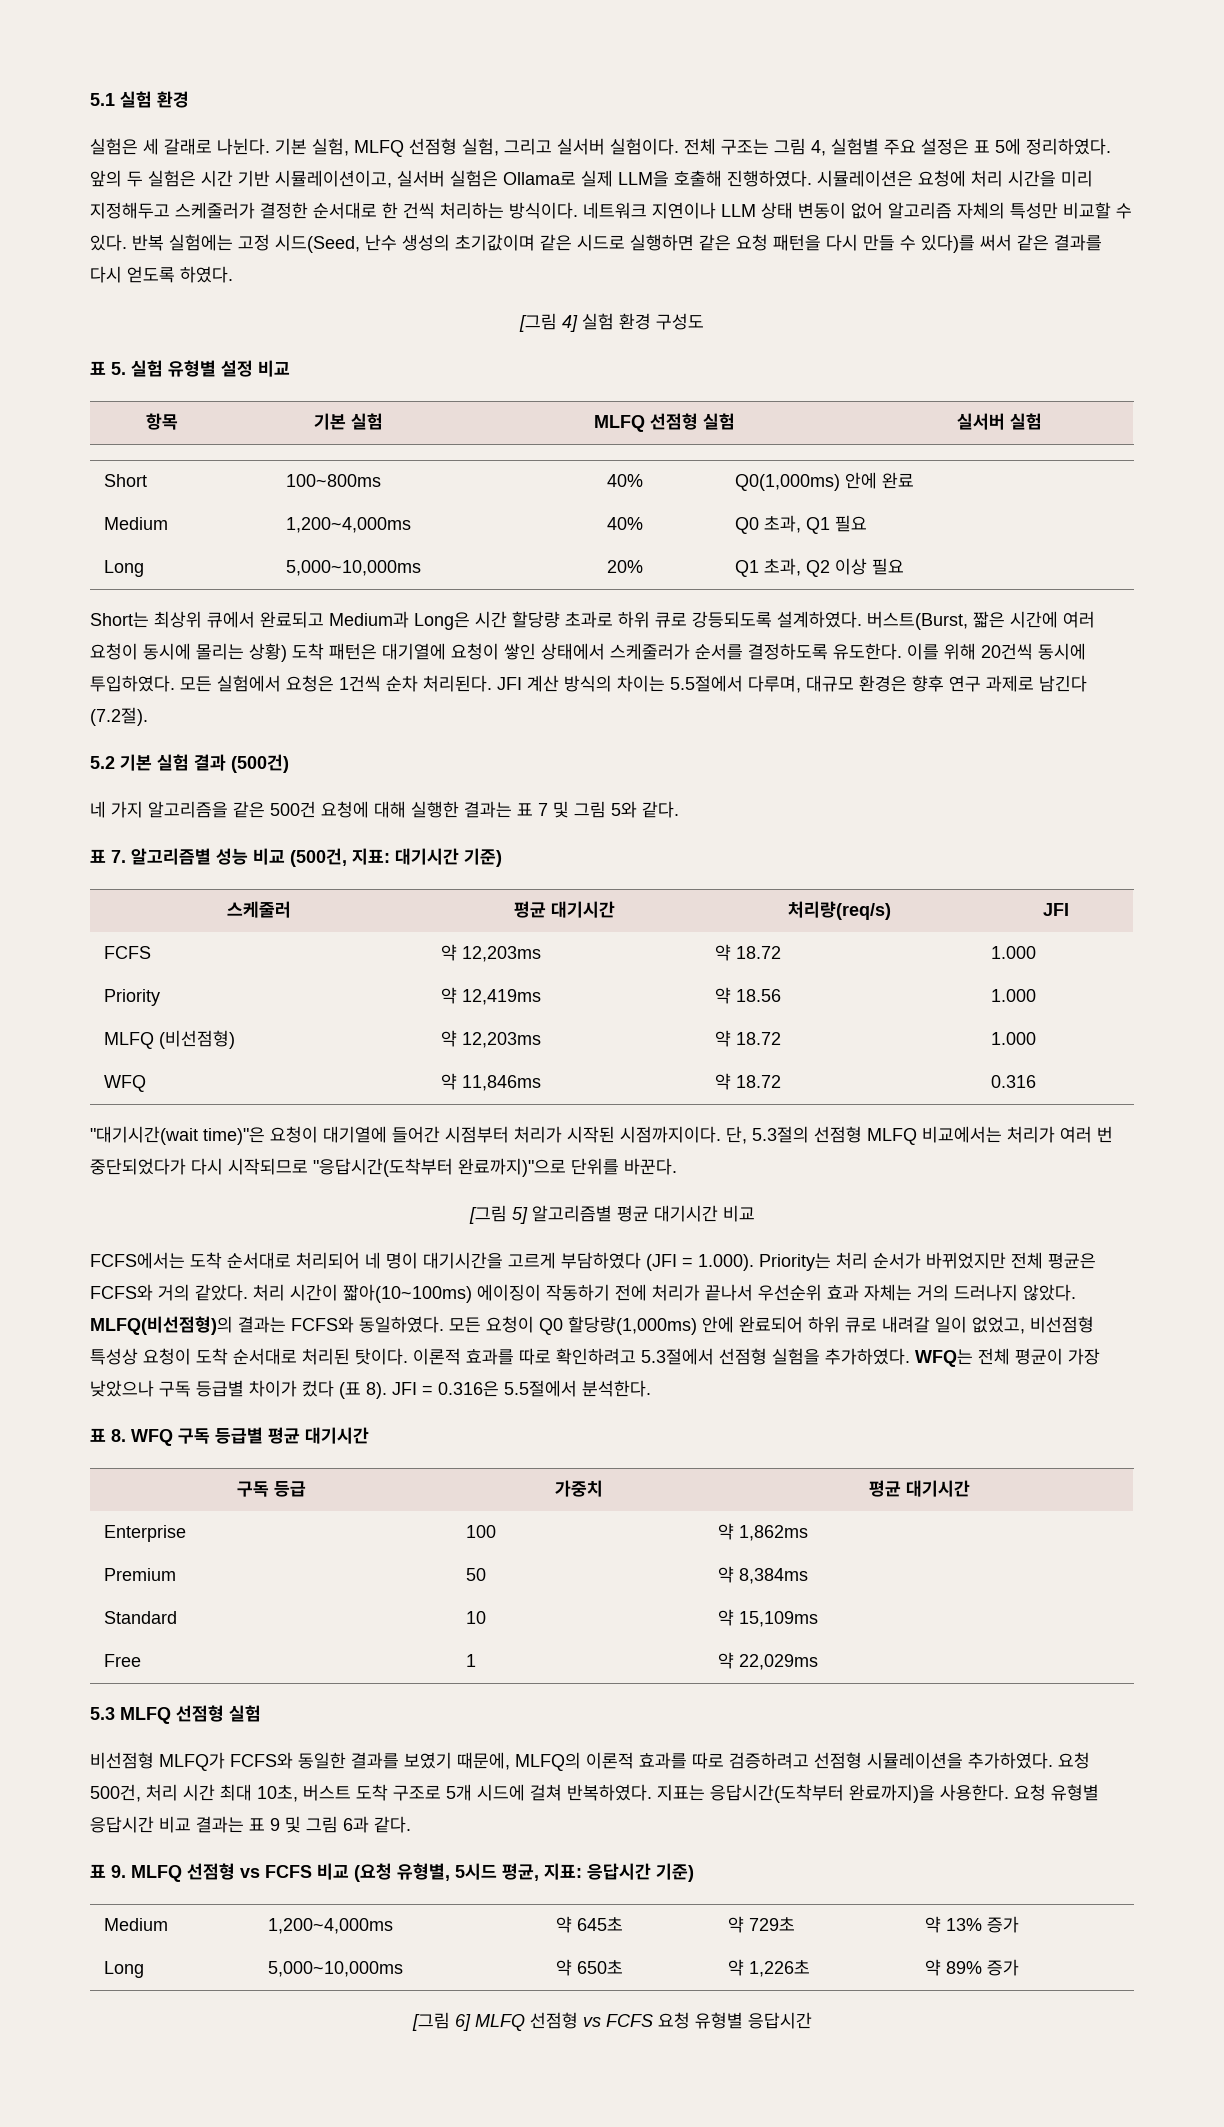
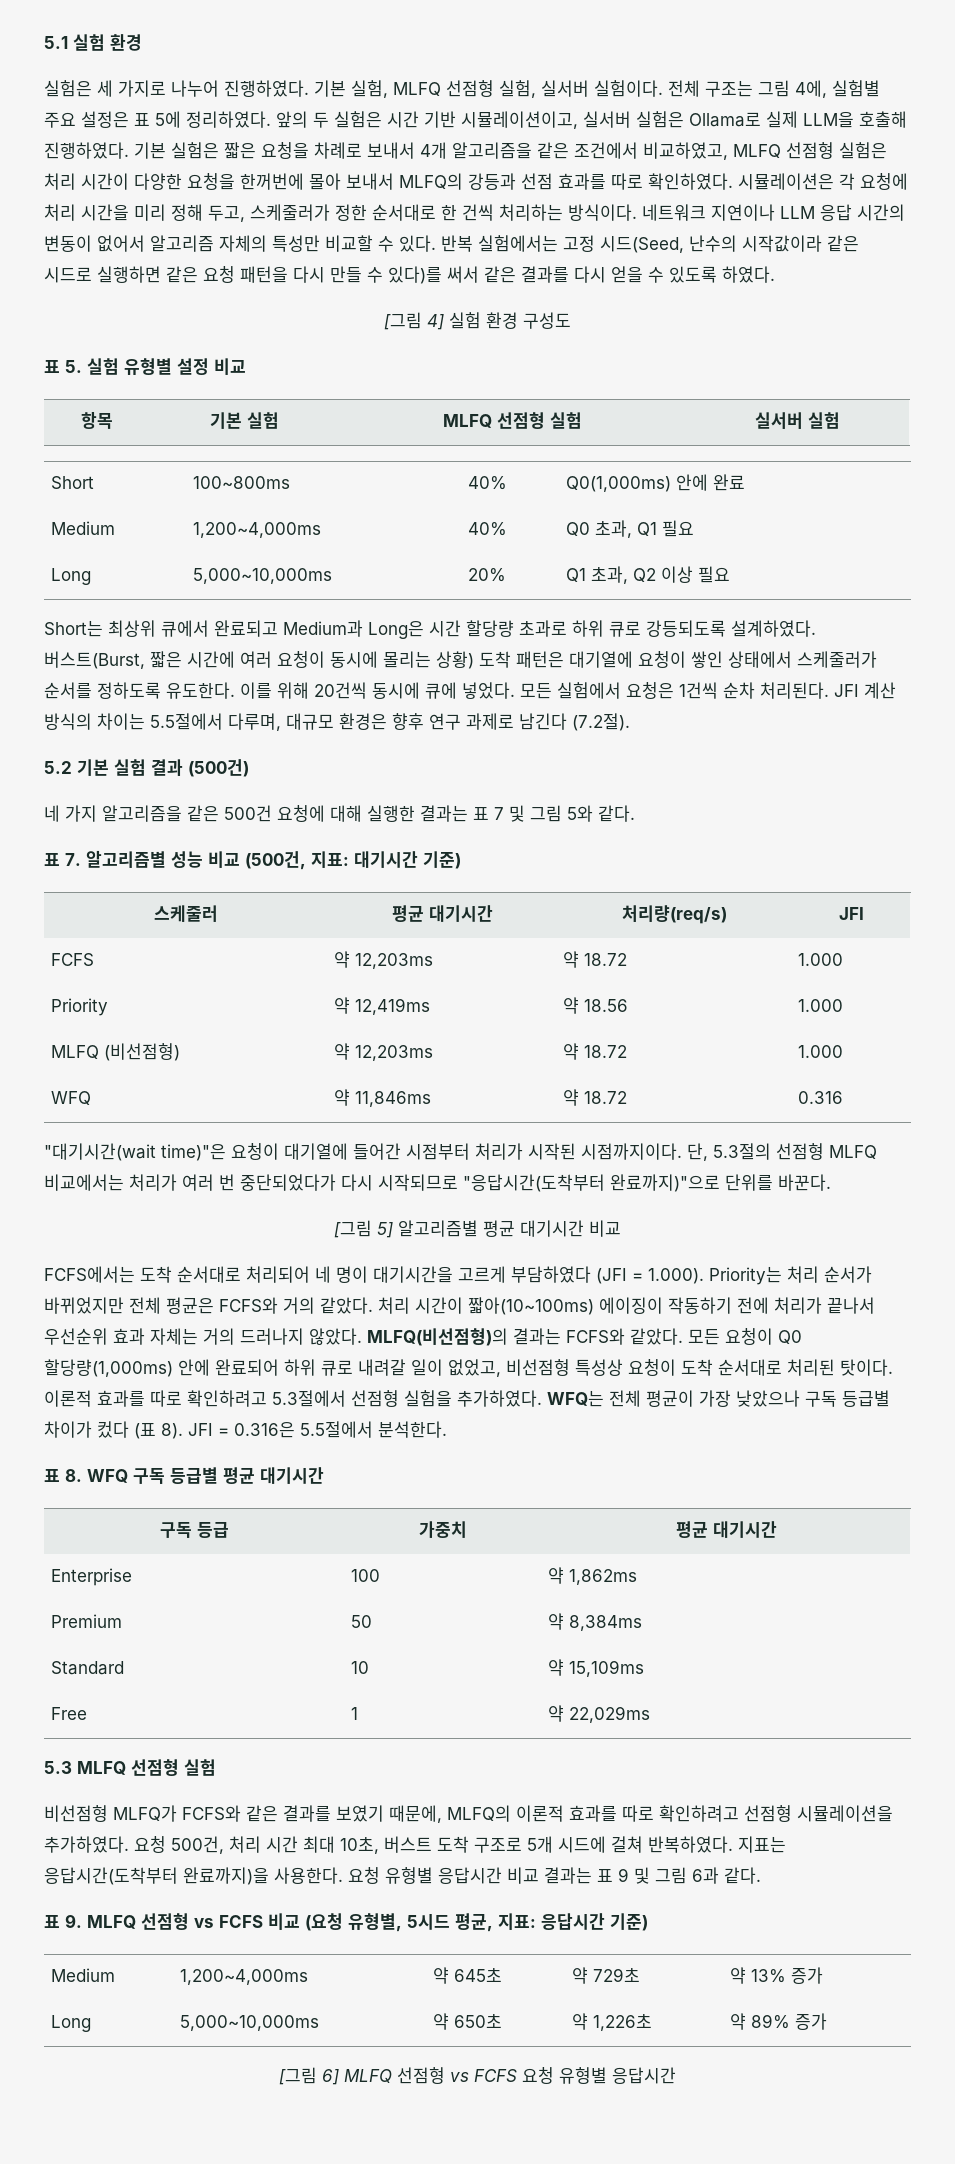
[164,138,270,155] 갈래로 나뉜다. -> [118,80,309,97] 가지로 나누어 진행하였다.
[504,138,552,155] 그리고 -> (536, 89) none
[811,140,826,156] 4, -> [795,80,827,98] 4에,
[817,170,1093,187] [90,202,308,219] 시뮬레이션은 요청에 처리 시간을 미리 지정해두고 스케줄러가 결정한 -> [134,142,887,160] [44,173,908,190] [44,204,367,222] 기본 실험은 짧은 요청을 차례로 보내서 4개 알고리즘을 같은 조건에서 비교하였고, MLFQ 선점형 실험은 처리 시간이 다양한 요청을 한꺼번에 몰아 보내서 MLFQ의 강등과 선점 효과를 따로 확인하였다. 시뮬레이션은 각 요청에 처리 시간을 미리 정해 두고, 스케줄러가 정한
[761,202,883,219] 상태 변동이 없어 -> [820,204,905,221] [44,235,145,252] 응답 시간의 변동이 없어서
[169,234,233,251] 실험에는 -> [478,235,558,252] 실험에서는
[365,234,535,251] 난수 생성의 초기값이며 -> [689,235,822,252] 난수의 시작값이라
[127,266,175,283] 얻도록 -> [611,266,717,283] 얻을 수 있도록
[748,643,828,660] 결정하도록 -> [97,682,161,699] 정하도록
[90,675,175,692] 투입하였다. -> [425,682,515,699] 큐에 넣었다.
[359,1316,444,1333] 동일하였다. -> [630,1328,683,1345] 같았다.
[298,1752,346,1769] 동일한 -> [246,1805,278,1822] 같은
[729,1752,809,1769] 검증하려고 -> [659,1805,739,1822] 확인하려고

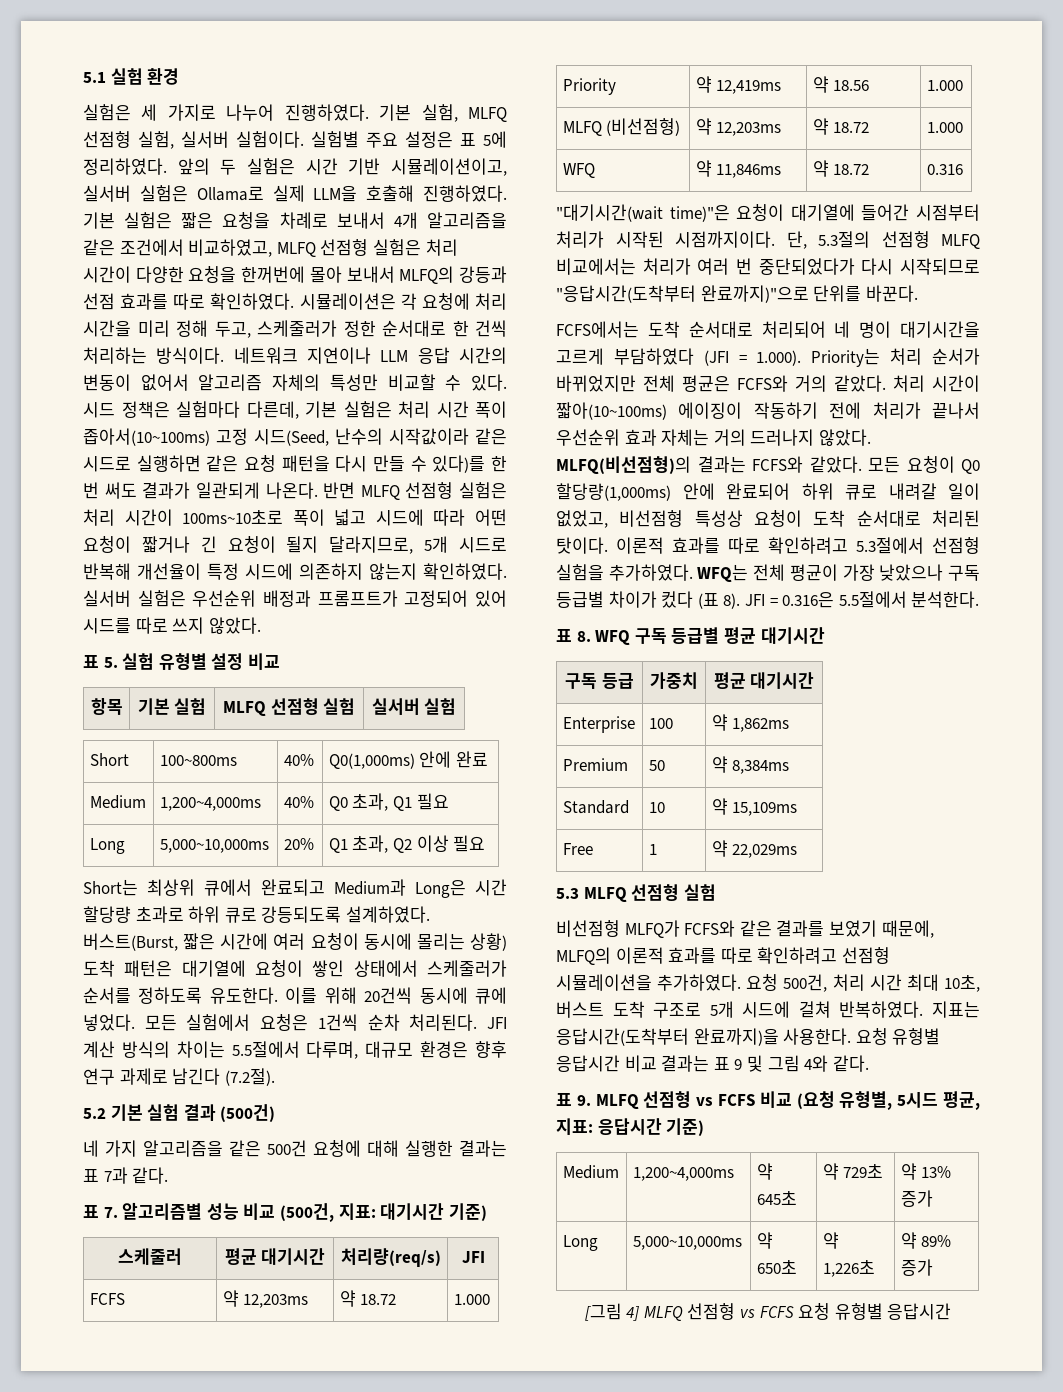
[668,80,827,98] 전체 구조는 그림 4에, -> (304, 139) none
[441,235,558,252] 반복 실험에서는 -> [83,401,507,419] [83,428,210,446] 시드 정책은 실험마다 다른데, 기본 실험은 처리 시간 폭이 좁아서(10~100ms)
[447,266,775,283] [384,312,571,330] 써서 같은 결과를 다시 얻을 수 있도록 하였다. // [그림 4] 실험 환경 구성도 -> [491,456,507,472] [83,482,507,500] [83,509,507,526] [83,536,507,554] [83,563,507,580] [83,590,507,607] [83,617,261,634] 한 번 써도 결과가 일관되게 나온다. 반면 MLFQ 선점형 실험은 처리 시간이 100ms~10초로 폭이 넓고 시드에 따라 어떤 요청이 짧거나 긴 요청이 될지 달라지므로, 5개 시드로 반복해 개선율이 특정 시드에 의존하지 않는지 확인하였다. 실서버 실험은 우선순위 배정과 프롬프트가 고정되어 있어 시드를 따로 쓰지 않았다.
[494,805,593,822] 7 및 그림 5와 -> [103,1167,128,1184] 7과
[334,1220,621,1238] // [그림 5] 알고리즘별 평균 대기시간 비교 -> (918, 293) none
[692,1867,719,1884] 6과 -> [804,1055,829,1072] 4와
[322,2069,339,2085] 6] -> [626,1306,640,1321] 4]

